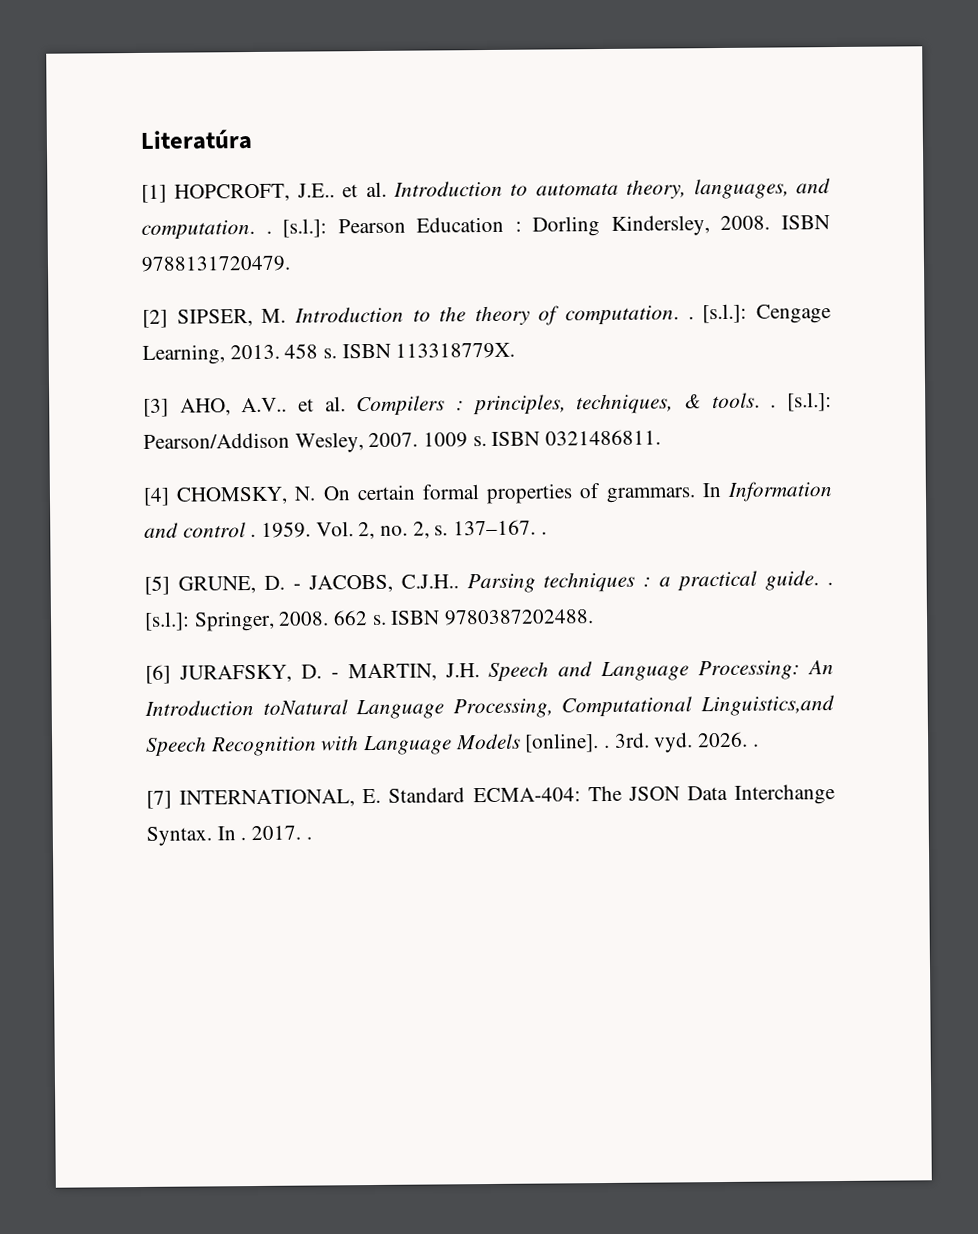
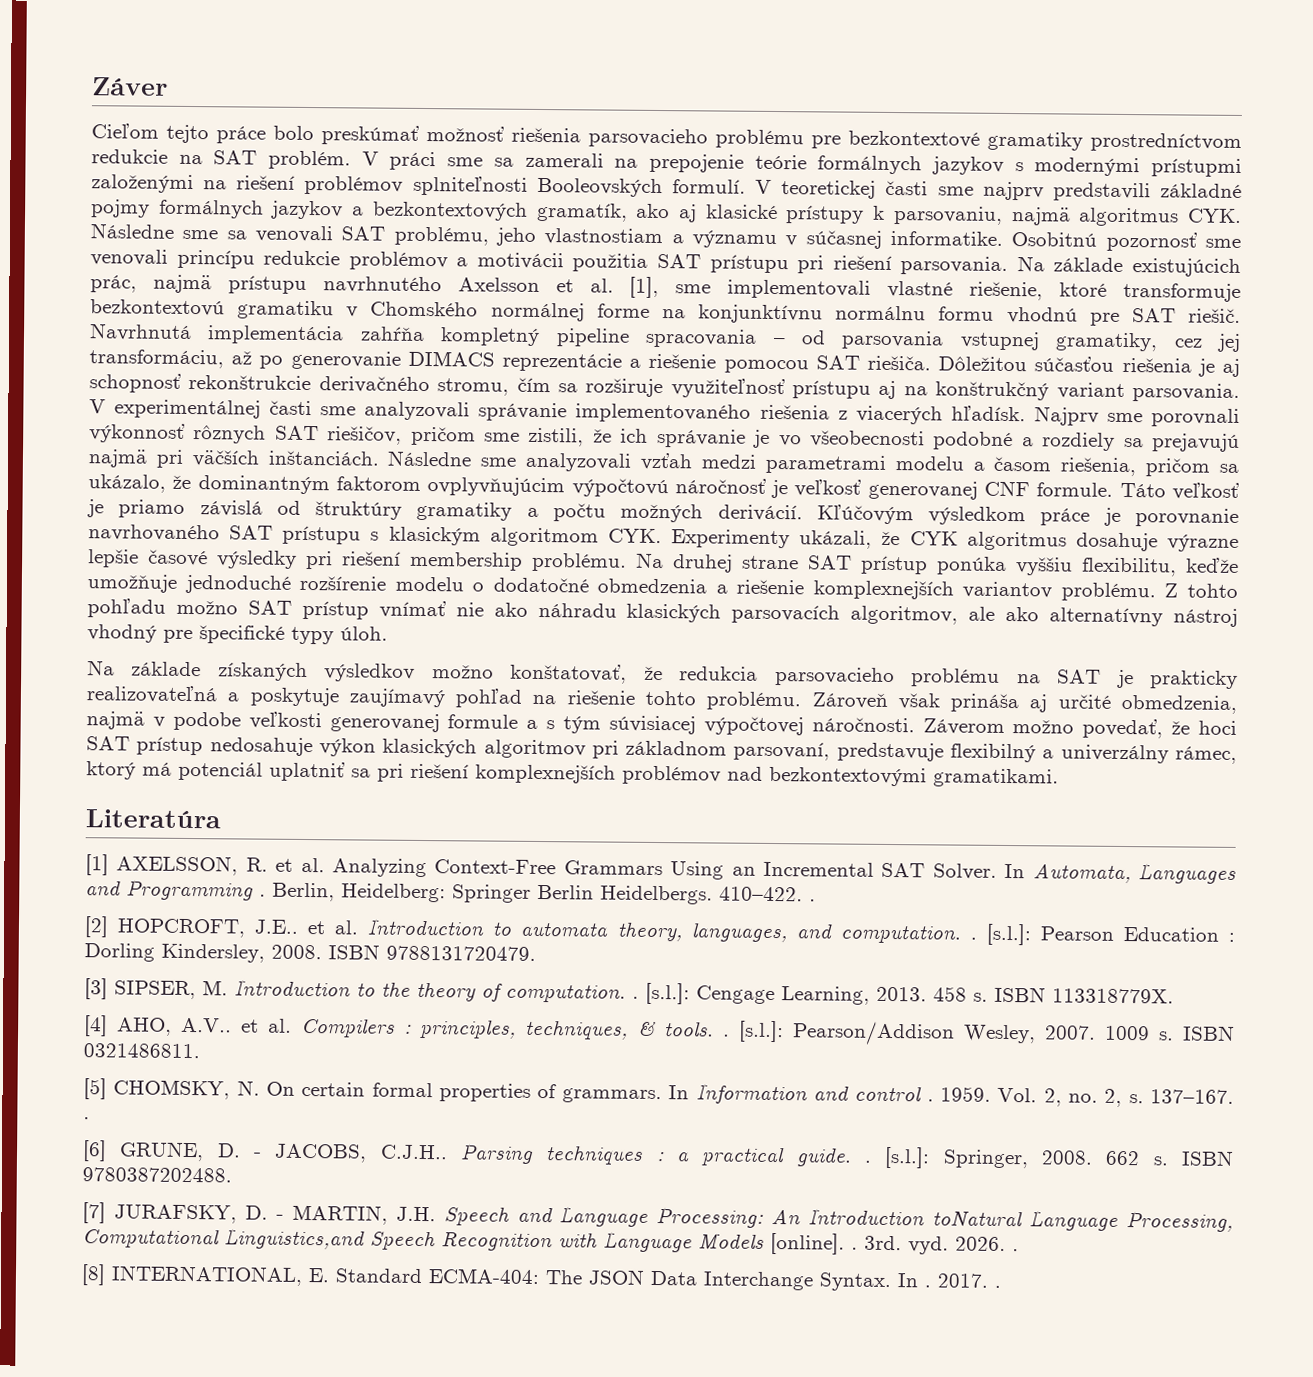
[140,129,252,150] [141,184,167,203] Literatúra // [1] -> [92,77,168,96] [91,123,1242,152] [91,149,1242,177] [91,174,1243,202] [91,199,1242,227] [90,223,1242,252] [90,249,1241,277] [90,274,1241,302] [90,299,1242,326] [89,323,1241,352] [89,349,1241,377] [89,373,1240,402] [89,399,1241,427] [89,423,1240,452] [88,449,1239,477] [88,474,1240,500] [87,499,1240,527] [88,524,1240,552] [88,549,1239,577] [87,574,1238,602] [87,598,1238,627] [87,624,388,645] [87,660,1238,689] [86,685,1238,714] [86,711,1237,739] [86,736,1237,764] [86,761,1059,788] [85,809,221,829] [85,854,1236,884] [85,879,816,905] [84,916,109,938] Záver // Cieľom tejto práce bolo preskúmať možnosť riešenia parsovacieho problému pre bezkontextové gramatiky prostredníctvom redukcie na SAT problém. V práci sme sa zamerali na prepojenie teórie formálnych jazykov s modernými prístupmi založenými na riešení problémov splniteľnosti Booleovských formulí. V teoretickej časti sme najprv predstavili základné pojmy formálnych jazykov a bezkontextových gramatík, ako aj klasické prístupy k parsovaniu, najmä algoritmus CYK. Následne sme sa venovali SAT problému, jeho vlastnostiam a významu v súčasnej informatike. Osobitnú pozornosť sme venovali princípu redukcie problémov a motivácii použitia SAT prístupu pri riešení parsovania. Na základe existujúcich prác, najmä prístupu navrhnutého Axelsson et al. [1], sme implementovali vlastné riešenie, ktoré transformuje bezkontextovú gramatiku v Chomského normálnej forme na konjunktívnu normálnu formu vhodnú pre SAT riešič. Navrhnutá implementácia zahŕňa kompletný pipeline spracovania – od parsovania vstupnej gramatiky, cez jej transformáciu, až po generovanie DIMACS reprezentácie a riešenie pomocou SAT riešiča. Dôležitou súčasťou riešenia je aj schopnosť rekonštrukcie derivačného stromu, čím sa rozširuje využiteľnosť prístupu aj na konštrukčný variant parsovania. V experimentálnej časti sme analyzovali správanie implementovaného riešenia z viacerých hľadísk. Najprv sme porovnali výkonnosť rôznych SAT riešičov, pričom sme zistili, že ich správanie je vo všeobecnosti podobné a rozdiely sa prejavujú najmä pri väčších inštanciách. Následne sme analyzovali vzťah medzi parametrami modelu a časom riešenia, pričom sa ukázalo, že dominantným faktorom ovplyvňujúcim výpočtovú náročnosť je veľkosť generovanej CNF formule. Táto veľkosť je priamo závislá od štruktúry gramatiky a počtu možných derivácií. Kľúčovým výsledkom práce je porovnanie navrhovaného SAT prístupu s klasickým algoritmom CYK. Experimenty ukázali, že CYK algoritmus dosahuje výrazne lepšie časové výsledky pri riešení membership problému. Na druhej strane SAT prístup ponúka vyššiu flexibilitu, keďže umožňuje jednoduché rozšírenie modelu o dodatočné obmedzenia a riešenie komplexnejších variantov problému. Z tohto pohľadu možno SAT prístup vnímať nie ako náhradu klasických parsovacích algoritmov, ale ako alternatívny nástroj vhodný pre špecifické typy úloh. // Na základe získaných výsledkov možno konštatovať, že redukcia parsovacieho problému na SAT je prakticky realizovateľná a poskytuje zaujímavý pohľad na riešenie tohto problému. Zároveň však prináša aj určité obmedzenia, najmä v podobe veľkosti generovanej formule a s tým súvisiacej výpočtovej náročnosti. Záverom možno povedať, že hoci SAT prístup nedosahuje výkon klasických algoritmov pri základnom parsovaní, predstavuje flexibilný a univerzálny rámec, ktorý má potenciál uplatniť sa pri riešení komplexnejších problémov nad bezkontextovými gramatikami. // Literatúra // [1] AXELSSON, R. et al. Analyzing Context-Free Grammars Using an Incremental SAT Solver. In Automata, Languages and Programming . Berlin, Heidelberg: Springer Berlin Heidelbergs. 410–422. . // [2]
[142,309,168,328] [2] -> [84,978,108,1000] [3]
[143,398,169,417] [3] -> [84,1015,108,1037] [4]
[143,487,170,506] [4] -> [83,1078,107,1100] [5]
[144,575,170,595] [5] -> [82,1140,107,1162] [6]
[145,664,171,684] [6] -> [82,1202,106,1224] [7]
[146,790,172,809] [7] -> [81,1264,106,1286] [8]

